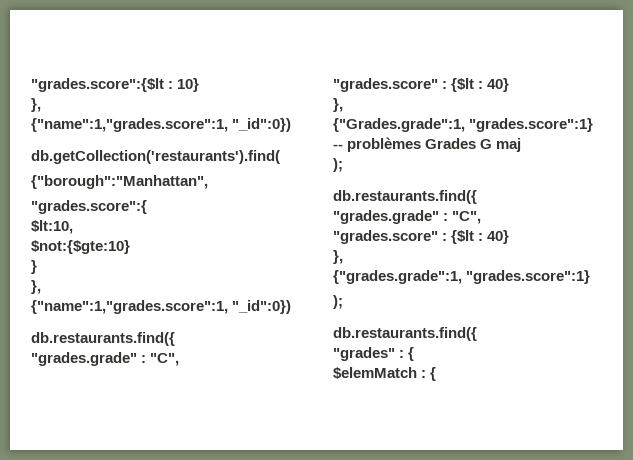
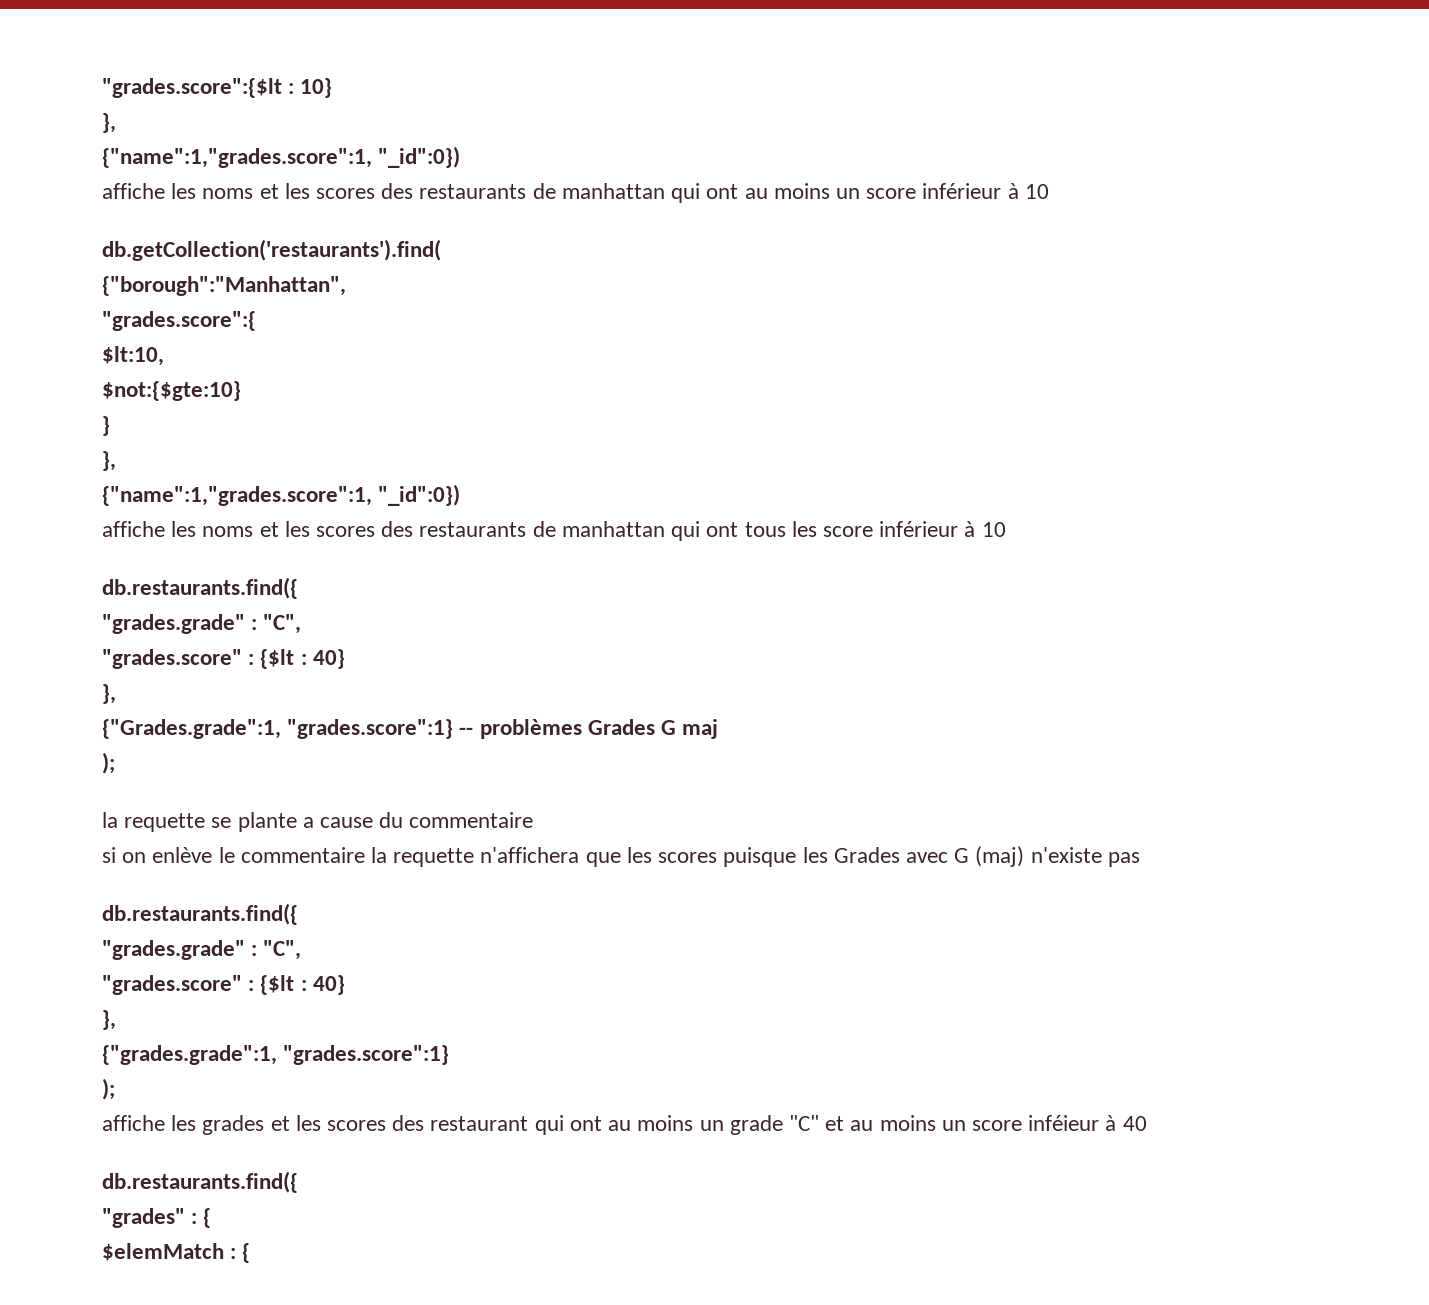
(292, 125) none -> [102,183,1049,203] // affiche les noms et les scores des restaurants de manhattan qui ont au moins un score inférieur à 10
(292, 307) none -> [102,521,1006,541] // affiche les noms et les scores des restaurants de manhattan qui ont tous les score inférieur à 10
(343, 165) none -> [102,812,534,832] [102,846,1140,867] // la requette se plante a cause du commentaire // si on enlève le commentaire la requette n'affichera que les scores puisque les Grades avec G (maj) n'existe pas
(343, 302) none -> [102,1115,1147,1135] // affiche les grades et les scores des restaurant qui ont au moins un grade "C" et au moins un score inféieur à 40

